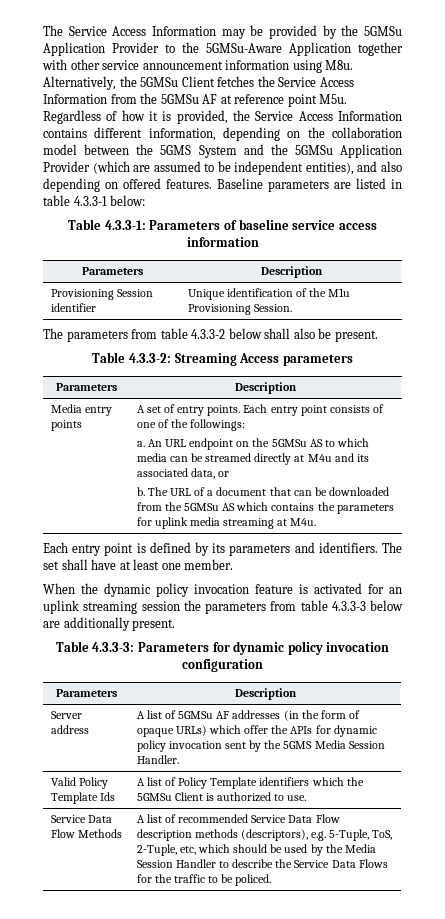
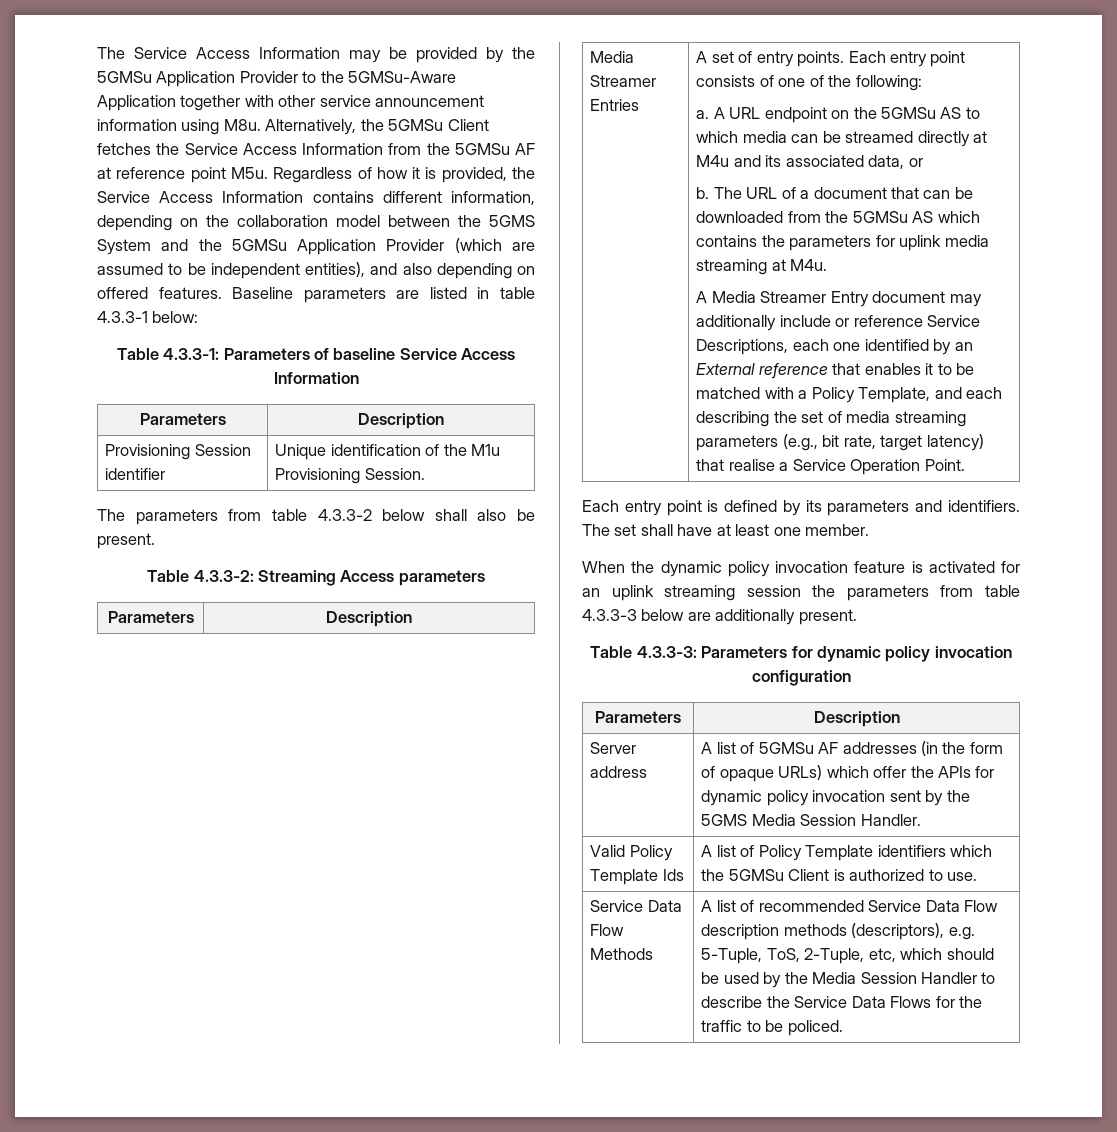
[292,220,377,230] [186,237,259,247] service access information -> [399,348,516,360] [273,372,359,384] Service Access Information
[84,406,112,416] [50,420,82,431] entry points -> [590,75,657,87] [590,99,640,111] Streamer Entries
[190,419,246,431] followings: -> [855,75,922,91] following:
[147,439,162,447] An -> [713,107,725,119] A
(317, 522) none -> [696,291,982,307] [696,315,981,331] [696,339,973,355] [696,363,975,379] [696,387,1003,403] [696,411,966,427] [696,434,984,451] [696,459,965,475] // A Media Streamer Entry document may additionally include or reference Service Descriptions, each one identified by an External reference that enables it to be matched with a Policy Template, and each describing the set of media streaming parameters (e.g., bit rate, target latency) that realise a Service Operation Point.

